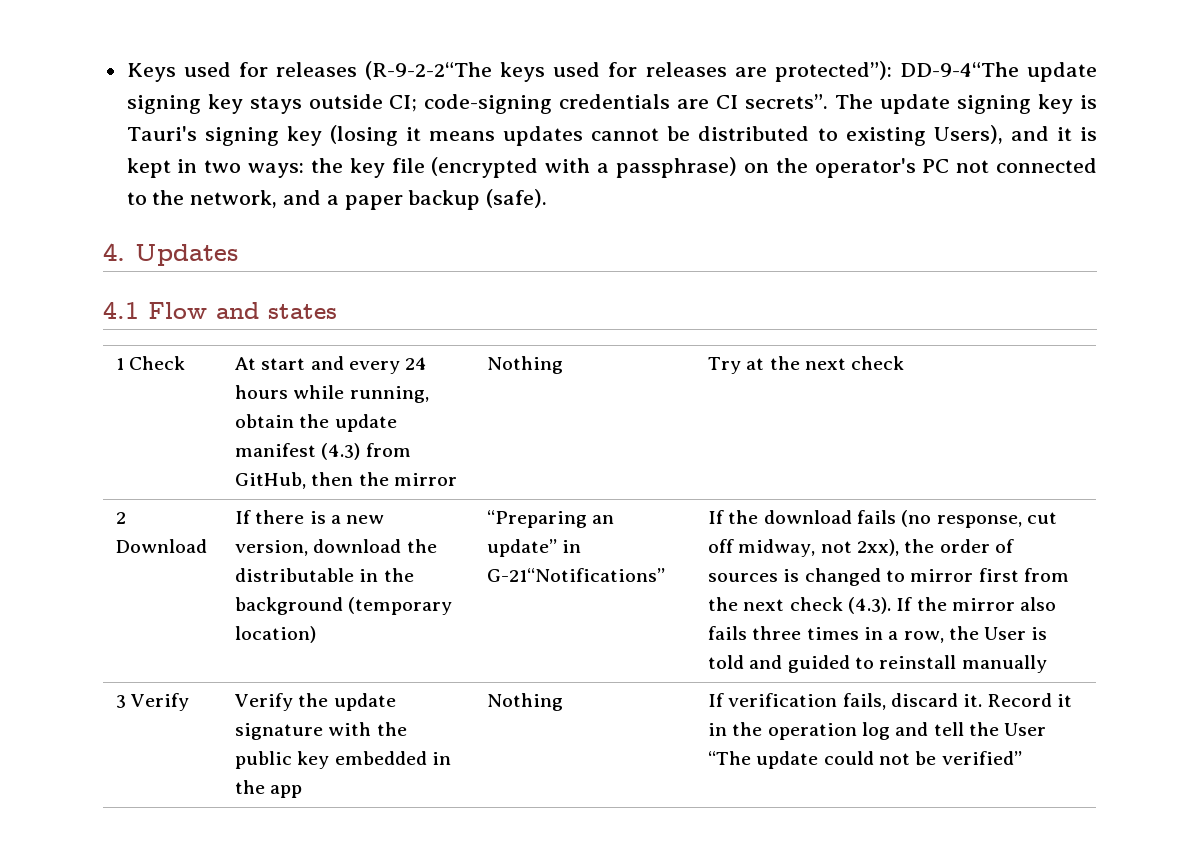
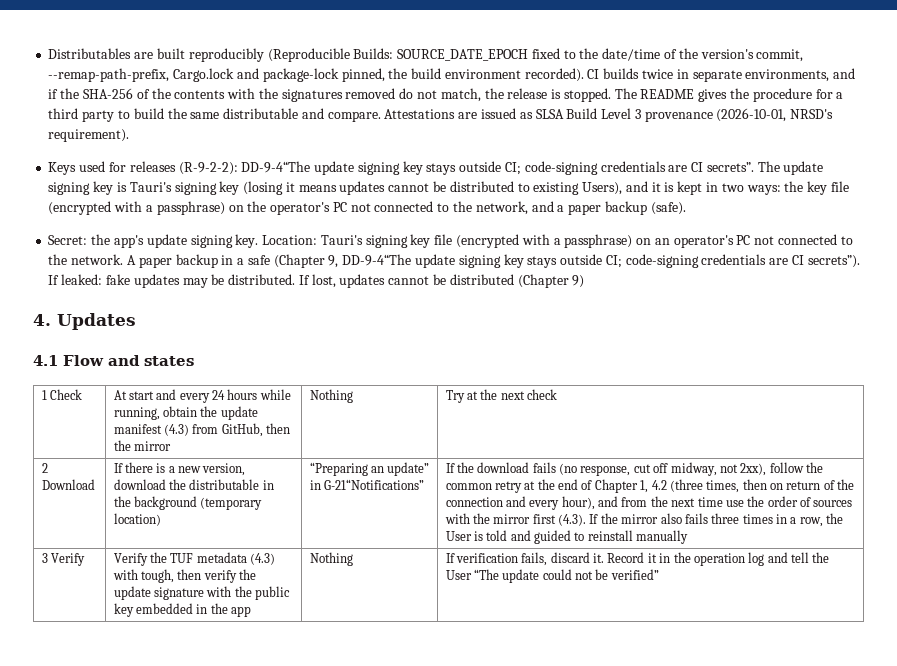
[126,61,892,82] Keys used for releases (R-9-2-2“The keys used for releases are protected”): -> [48,48,804,62] [48,68,856,82] [48,88,844,102] [48,108,834,122] [48,129,130,142] [48,161,238,175] Distributables are built reproducibly (Reproducible Builds: SOURCE_DATE_EPOCH fixed to the date/time of the version's commit, --remap-path-prefix, Cargo.lock and package-lock pinned, the build environment recorded). CI builds twice in separate environments, and if the SHA-256 of the contents with the signatures removed do not match, the release is stopped. The README gives the procedure for a third party to build the same distributable and compare. Attestations are issued as SLSA Build Level 3 provenance (2026-10-01, NRSD's requirement). // Keys used for releases (R-9-2-2):
(548, 198) none -> [48,234,853,248] [48,254,860,268] [48,274,585,288] // Secret: the app's update signing key. Location: Tauri's signing key file (encrypted with a passphrase) on an operator's PC not connected to the network. A paper backup in a safe (Chapter 9, DD-9-4“The update signing key stays outside CI; code-signing credentials are CI secrets”). If leaked: fake updates may be distributed. If lost, updates cannot be distributed (Chapter 9)
[904,539,1014,553] [708,568,1069,586] [708,597,843,611] the order of sources is changed to mirror first from the next check -> [769,462,824,473] [445,479,855,493] [445,496,853,510] [444,513,556,524] follow the common retry at the end of Chapter 1, 4.2 (three times, then on return of the connection and every hour), and from the next time use the order of sources with the mirror first
(329, 700) none -> [170,552,276,565] [112,569,257,583] TUF metadata (4.3) with tough, then verify the

